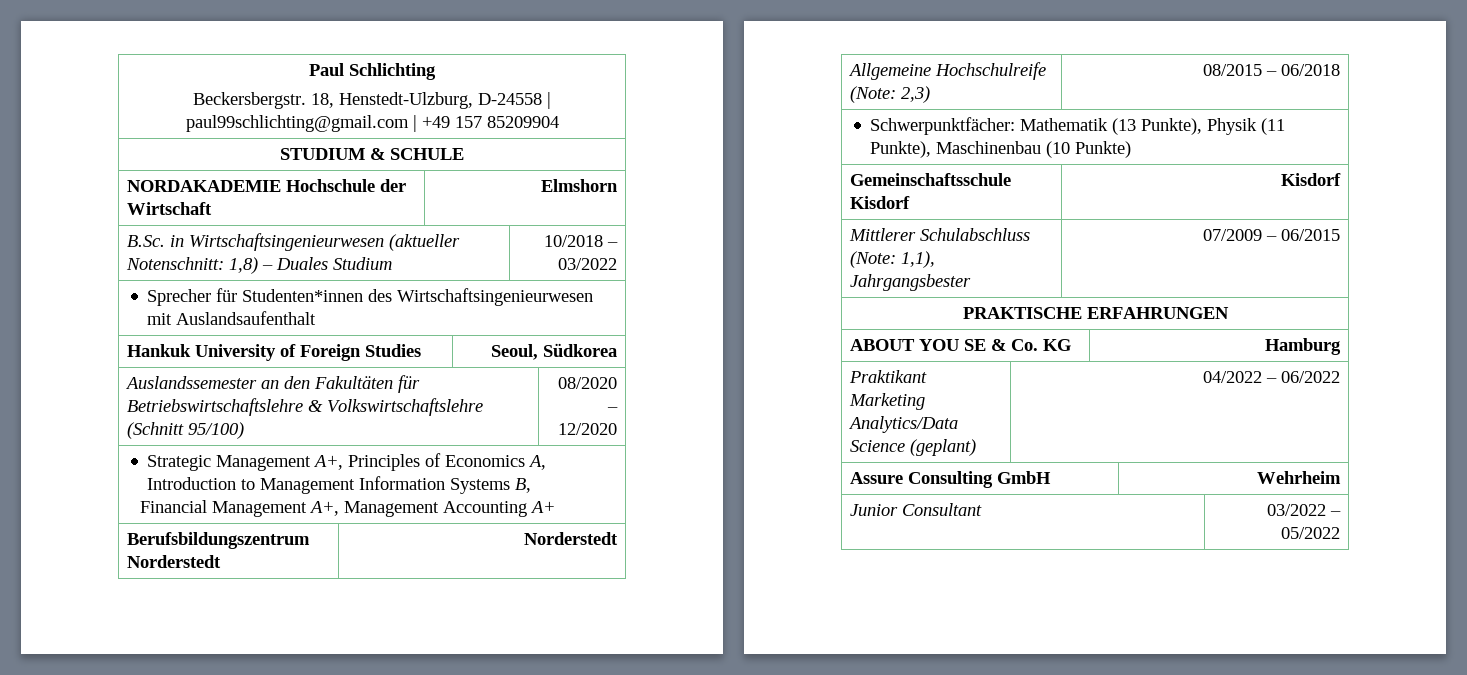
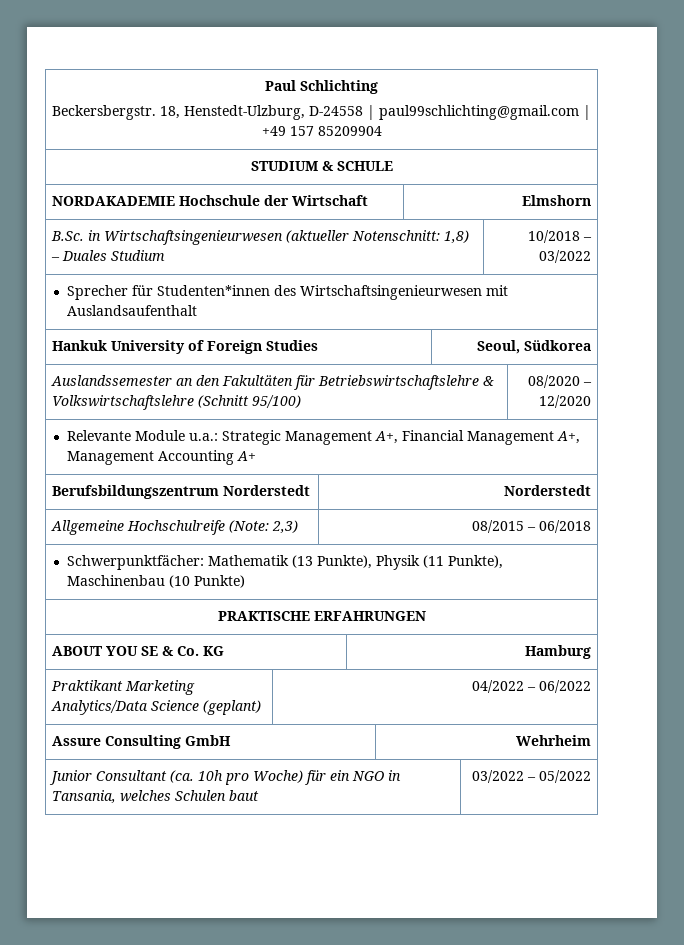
[147,453,547,471] [147,476,532,494] Strategic Management A+, Principles of Economics A, Introduction to Management Information Systems B, // -> [66,430,398,445] Relevante Module u.a.: Strategic Management A+,
[850,173,1012,186] [850,196,911,209] [1280,173,1341,186] [849,228,1031,241] [850,251,936,268] [850,274,972,291] [1202,229,1340,241] // Gemeinschaftsschule Kisdorf | Kisdorf // Mittlerer Schulabschluss (Note: 1,1), Jahrgangsbester | 07/2009 – 06/2015 -> (245, 581) none
(983, 509) none -> [169,770,401,785] [51,790,259,804] (ca. 10h pro Woche) für ein NGO in Tansania, welches Schulen baut

